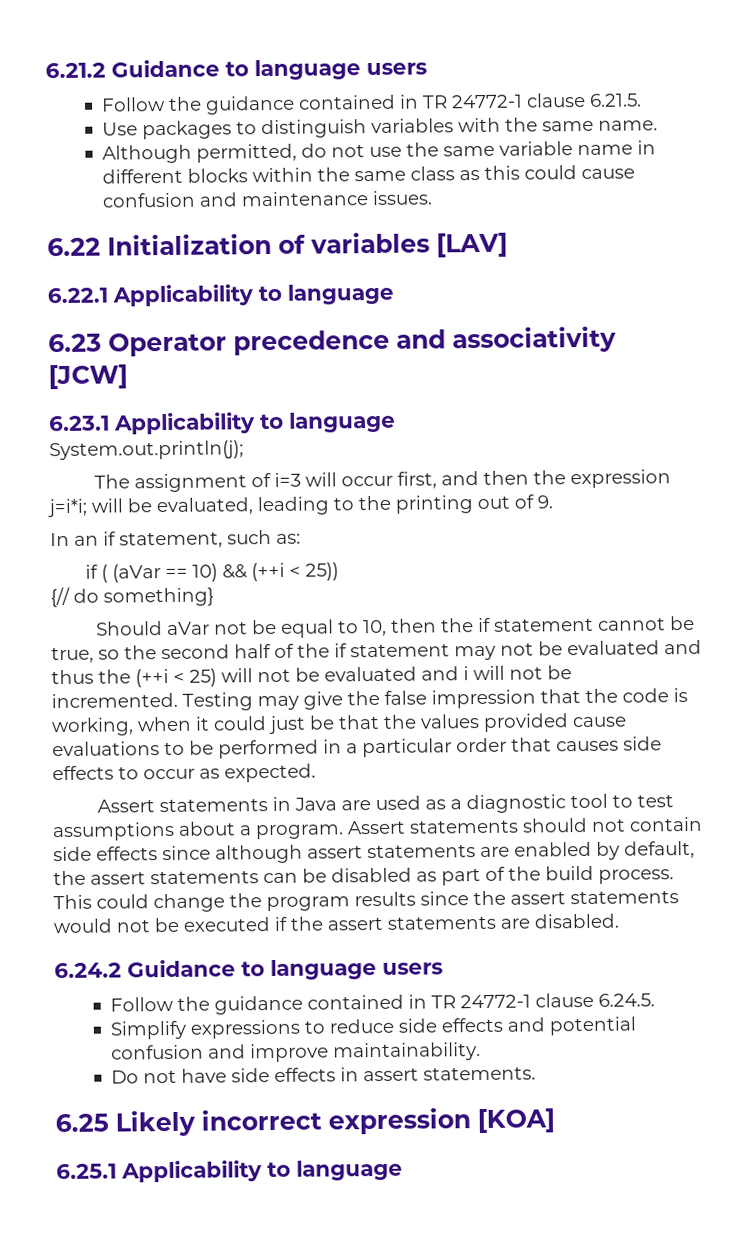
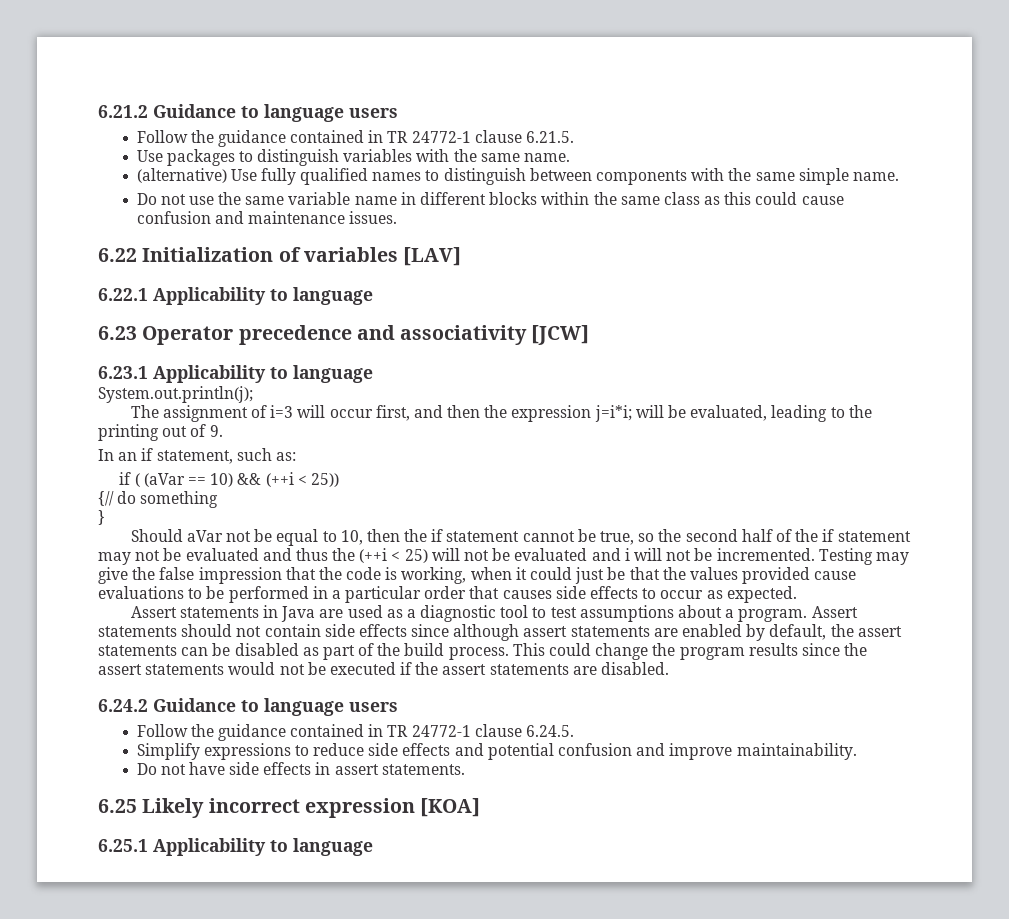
[101,143,327,164] Although permitted, do -> [136,168,899,185] [136,193,157,205] (alternative) Use fully qualified names to distinguish between components with the same simple name. // Do
[103,587,214,607] something} -> [140,491,219,508] [98,510,105,525] something // }

